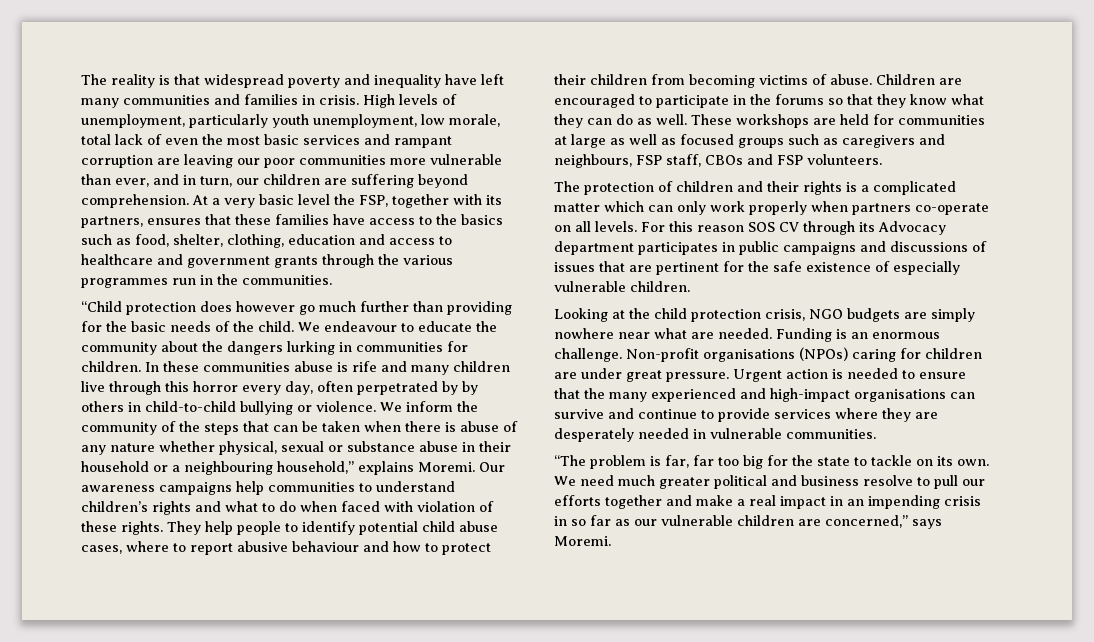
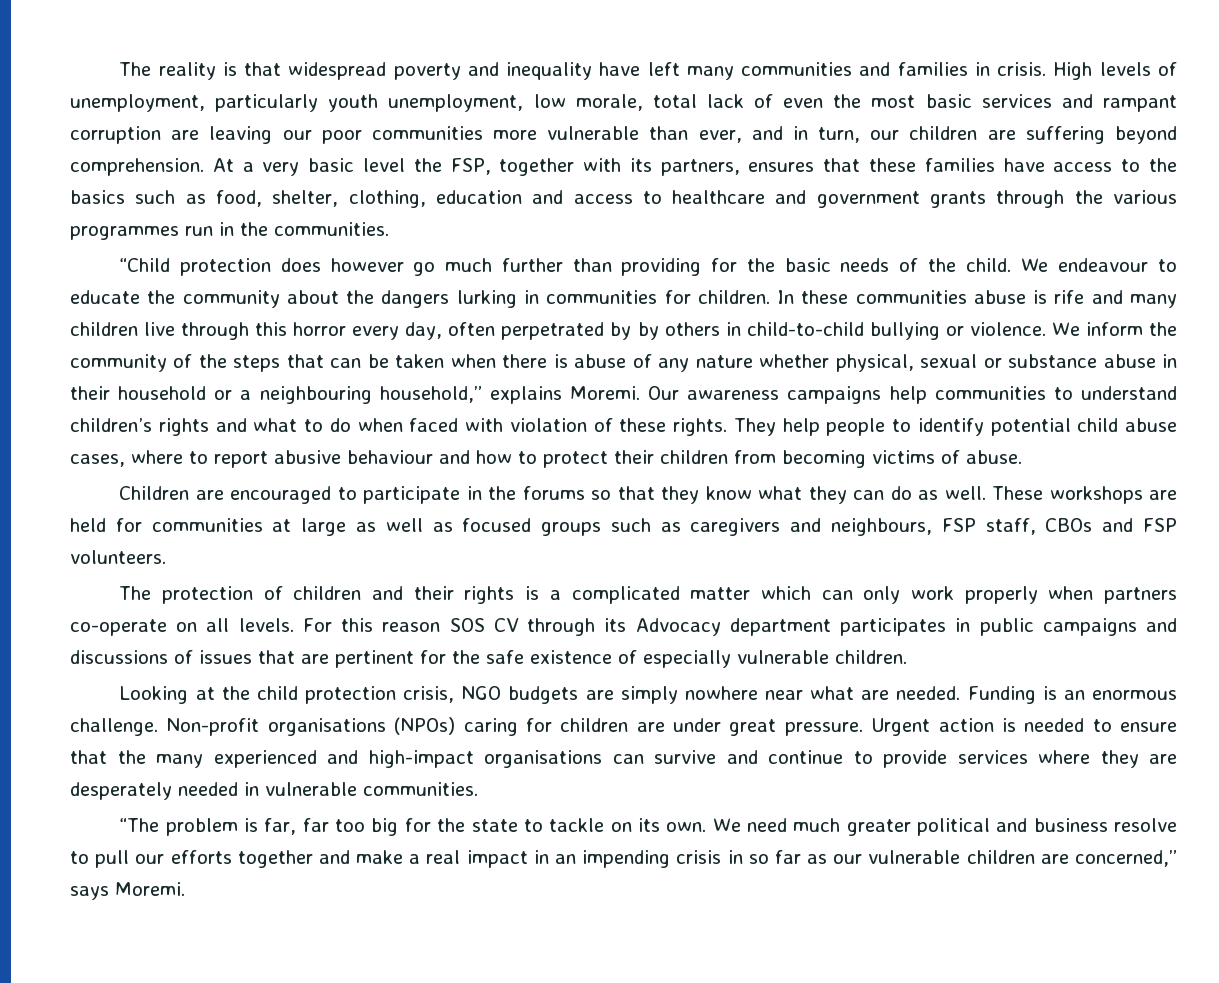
(872, 79) none -> (1022, 457) //

